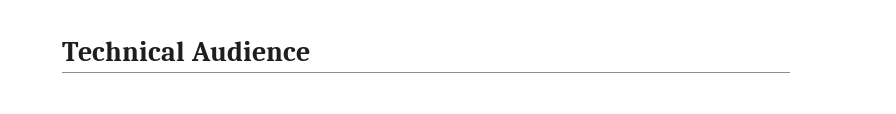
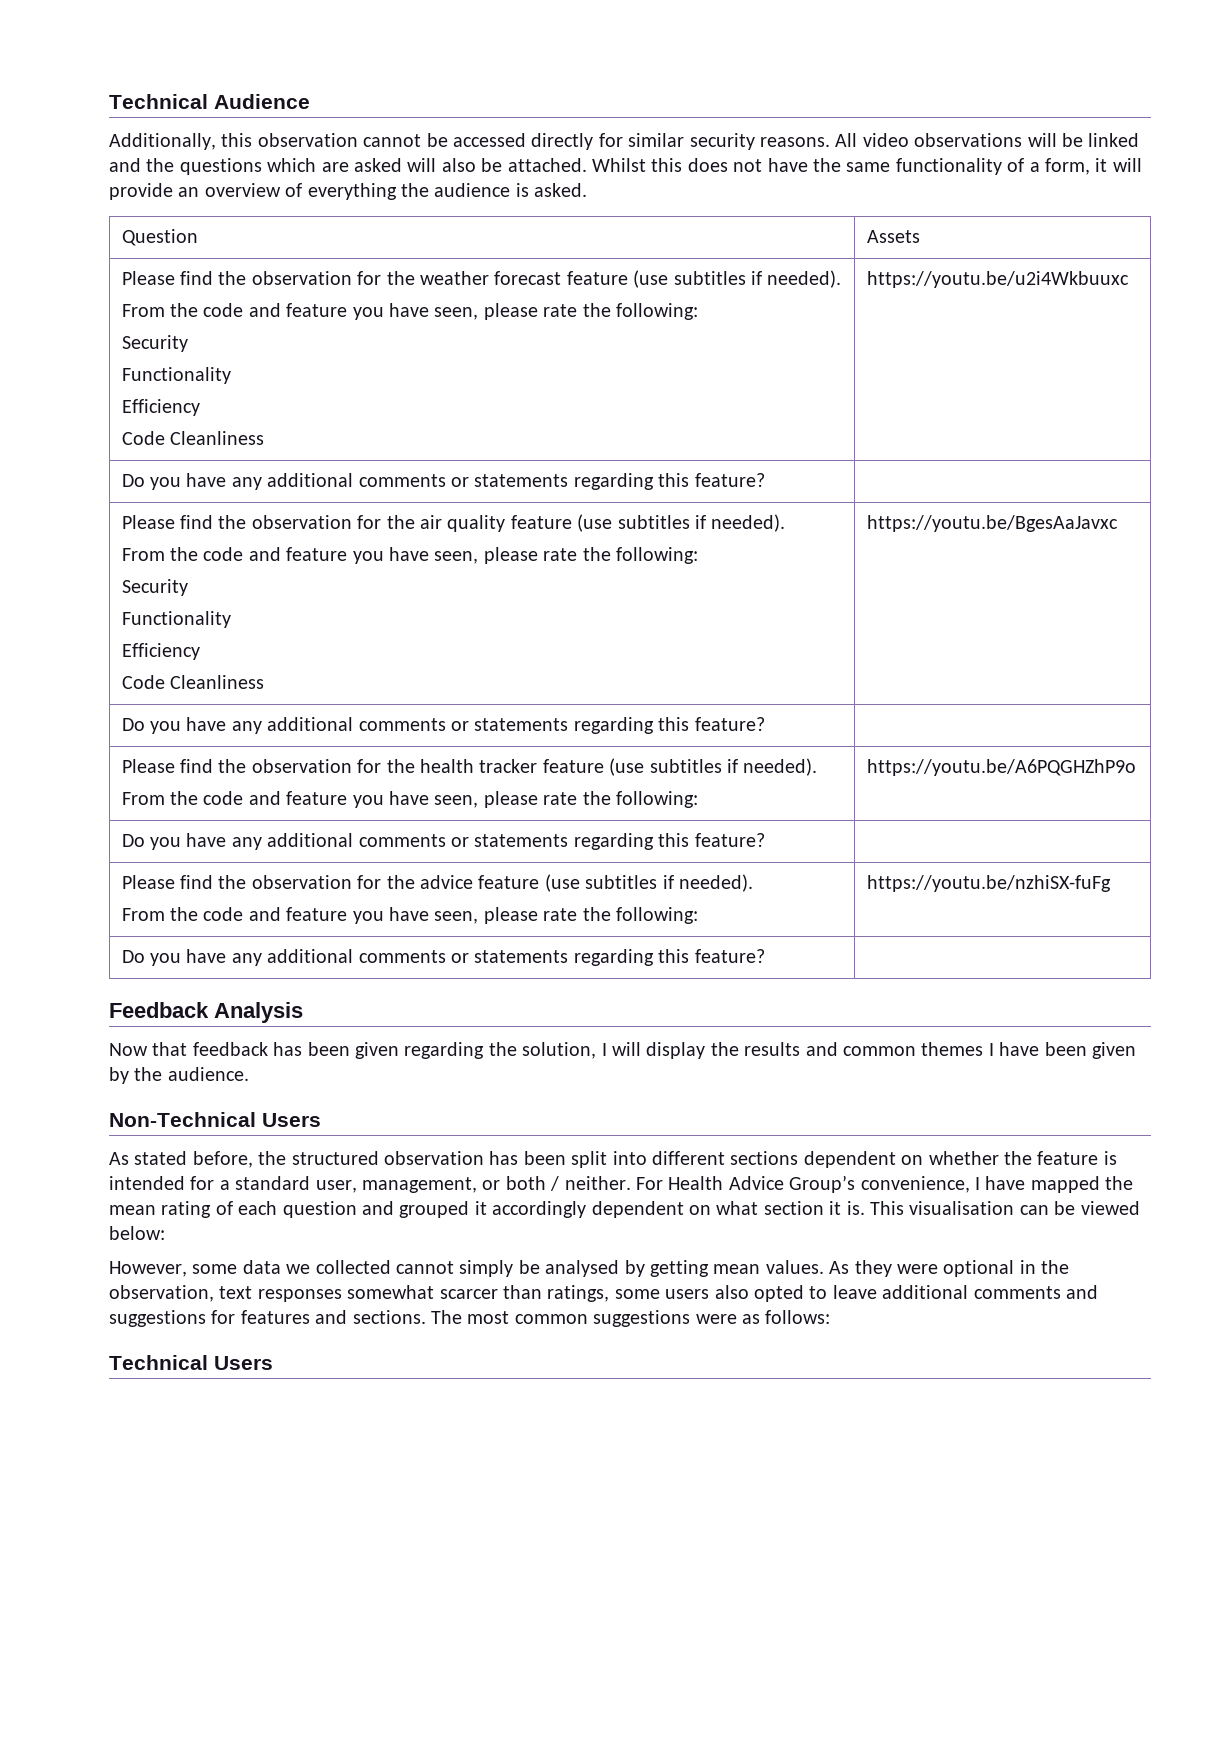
(311, 51) none -> [109,133,1140,150] [109,158,1142,175] [109,183,588,200] [121,229,198,246] [866,230,920,243] [121,270,842,288] [121,303,699,320] [121,335,188,352] [121,367,231,384] [121,399,200,416] [121,431,265,445] [866,271,1129,288] [121,473,765,490] [121,514,786,532] [121,547,699,564] [121,579,188,596] [121,611,231,628] [121,643,200,660] [121,675,265,689] [866,515,1118,532] [121,717,765,734] [121,758,818,776] [121,791,699,808] [866,759,1136,776] [121,833,765,850] [121,874,754,892] [121,907,699,924] [866,875,1111,892] [121,949,765,966] [109,1002,303,1023] [109,1042,1136,1059] [109,1067,249,1084] [109,1112,321,1127] [109,1151,1117,1168] [109,1175,1134,1193] [109,1201,1140,1218] [109,1226,165,1240] [109,1260,1070,1277] [109,1285,1098,1302] [109,1310,831,1327] [109,1355,273,1370] // Additionally, this observation cannot be accessed directly for similar security reasons. All video observations will be linked and the questions which are asked will also be attached. Whilst this does not have the same functionality of a form, it will provide an overview of everything the audience is asked. // Question | Assets // Please find the observation for the weather forecast feature (use subtitles if needed). // From the code and feature you have seen, please rate the following: // Security // Functionality // Efficiency // Code Cleanliness | https://youtu.be/u2i4Wkbuuxc // Do you have any additional comments or statements regarding this feature? | // Please find the observation for the air quality feature (use subtitles if needed). // From the code and feature you have seen, please rate the following: // Security // Functionality // Efficiency // Code Cleanliness | https://youtu.be/BgesAaJavxc // Do you have any additional comments or statements regarding this feature? | // Please find the observation for the health tracker feature (use subtitles if needed). // From the code and feature you have seen, please rate the following: | https://youtu.be/A6PQGHZhP9o // Do you have any additional comments or statements regarding this feature? | // Please find the observation for the advice feature (use subtitles if needed). // From the code and feature you have seen, please rate the following: | https://youtu.be/nzhiSX-fuFg // Do you have any additional comments or statements regarding this feature? | // Feedback Analysis // Now that feedback has been given regarding the solution, I will display the results and common themes I have been given by the audience. // Non-Technical Users // As stated before, the structured observation has been split into different sections dependent on whether the feature is intended for a standard user, management, or both / neither. For Health Advice Group’s convenience, I have mapped the mean rating of each question and grouped it accordingly dependent on what section it is. This visualisation can be viewed below: // However, some data we collected cannot simply be analysed by getting mean values. As they were optional in the observation, text responses somewhat scarcer than ratings, some users also opted to leave additional comments and suggestions for features and sections. The most common suggestions were as follows: // Technical Users

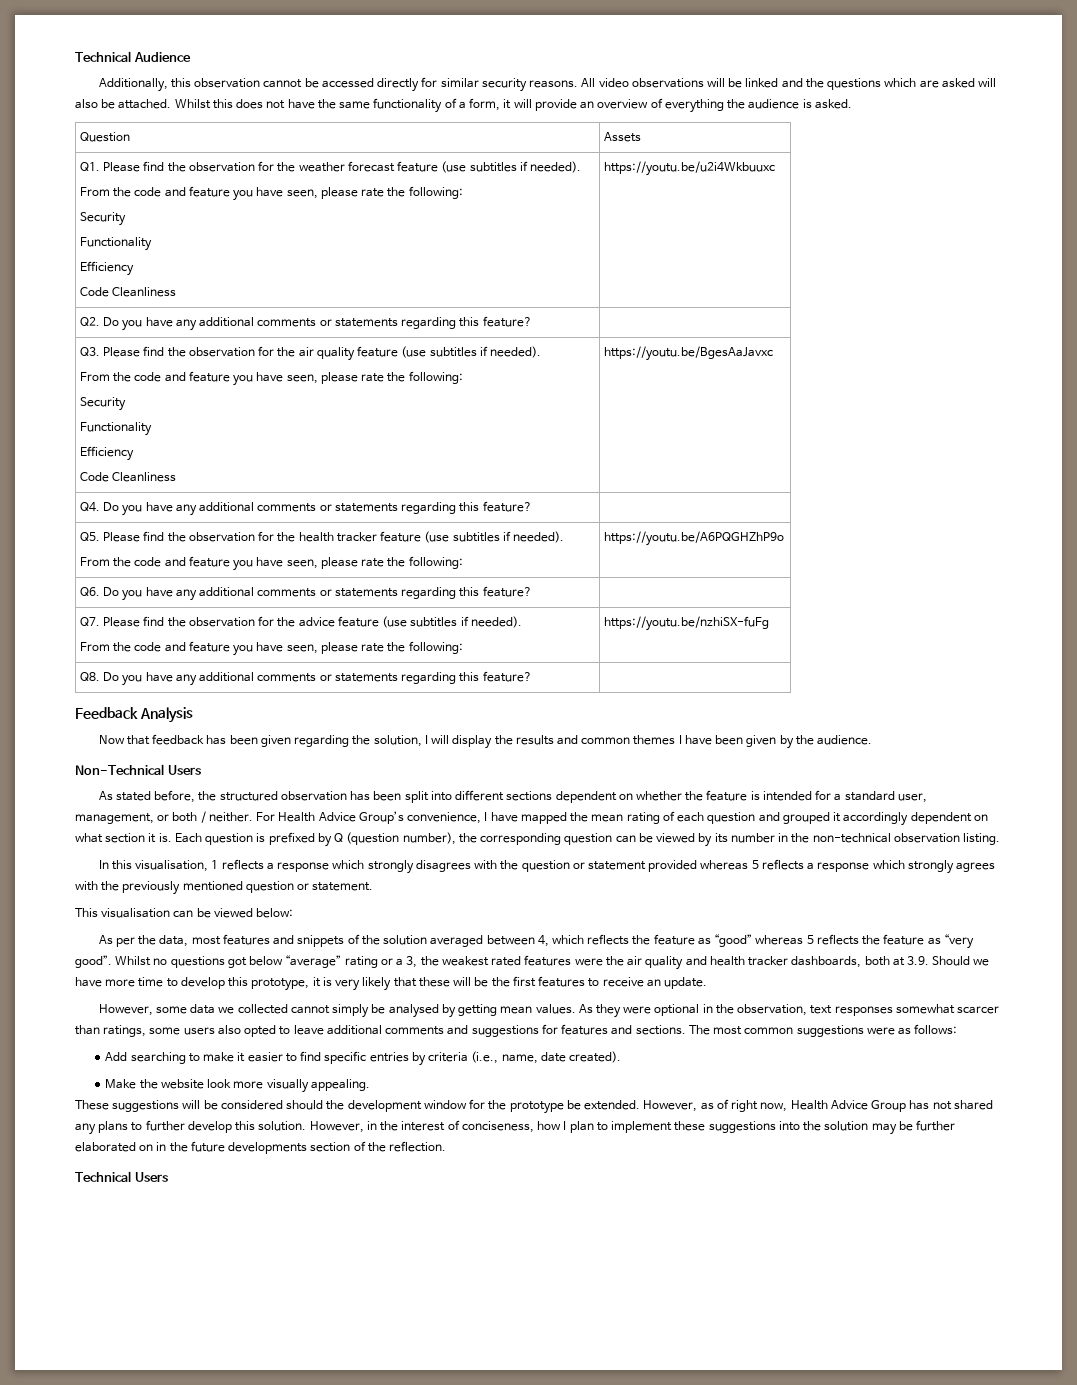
(920, 236) none -> [79,162,100,171] Q1.
(1129, 279) none -> [79,317,100,326] Q2.
(765, 480) none -> [79,347,100,356] Q3.
(1118, 523) none -> [79,502,100,512] Q4.
(765, 724) none -> [79,532,100,541] Q5.
(1136, 767) none -> [79,587,100,596] Q6.
(765, 840) none -> [79,617,100,626] Q7.
(1111, 883) none -> [79,672,100,681] Q8.
(865, 1208) none -> [174,832,1001,847] [98,859,996,874] [75,881,374,895] Each question is prefixed by Q (question number), the corresponding question can be viewed by its number in the non-technical observation listing. // In this visualisation, 1 reflects a response which strongly disagrees with the question or statement provided whereas 5 reflects a response which strongly agrees with the previously mentioned question or statement. //
(165, 1233) none -> [98,934,974,949] [75,955,990,970] [75,976,708,991] // As per the data, most features and snippets of the solution averaged between 4, which reflects the feature as “good” whereas 5 reflects the feature as “very good”. Whilst no questions got below “average” rating or a 3, the weakest rated features were the air quality and health tracker dashboards, both at 3.9. Should we have more time to develop this prototype, it is very likely that these will be the first features to receive an update.
(831, 1317) none -> [105,1051,622,1066] [105,1079,370,1093] [75,1099,993,1114] [75,1120,956,1135] [75,1141,447,1154] // Add searching to make it easier to find specific entries by criteria (i.e., name, date created). // Make the website look more visually appealing. // These suggestions will be considered should the development window for the prototype be extended. However, as of right now, Health Advice Group has not shared any plans to further develop this solution. However, in the interest of conciseness, how I plan to implement these suggestions into the solution may be further elaborated on in the future developments section of the reflection.

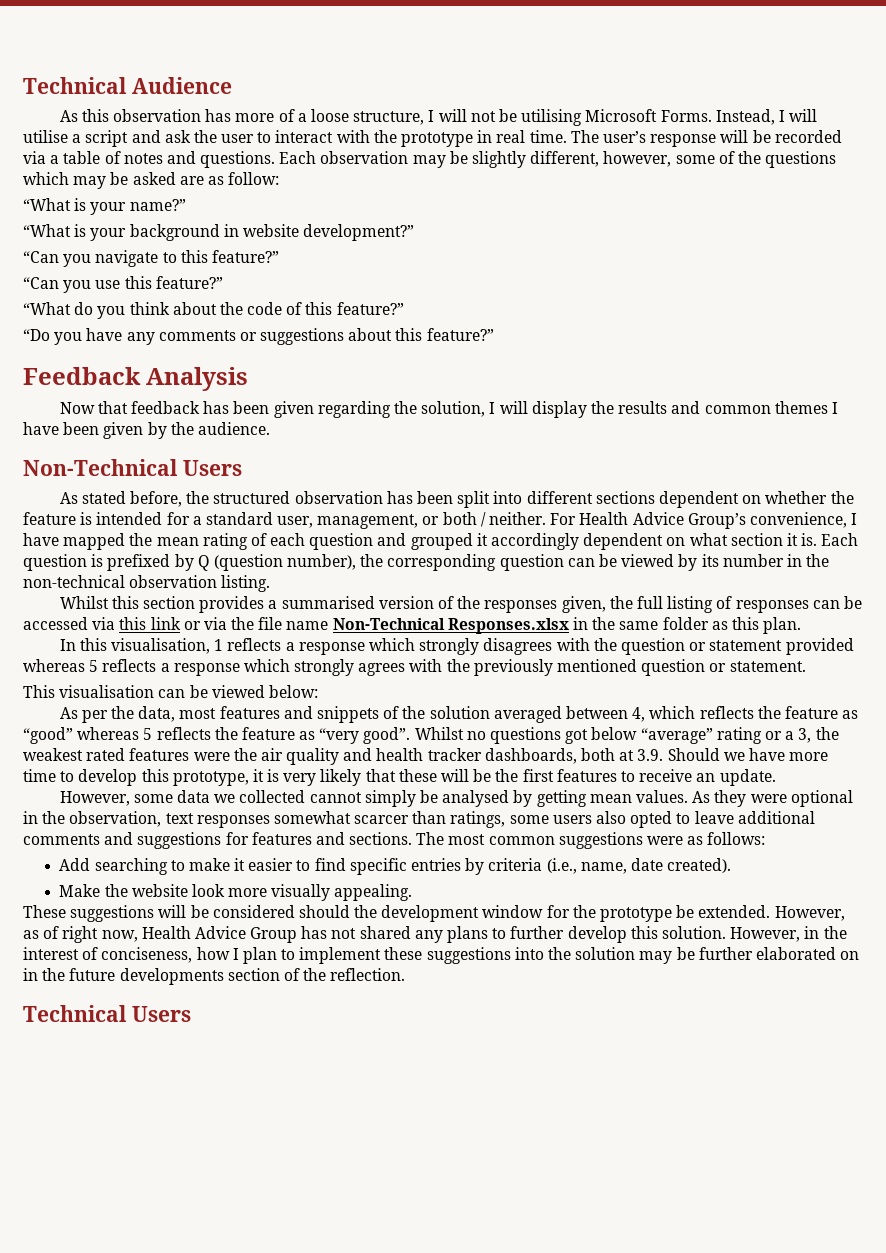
[98,78,168,92] Additionally, -> [59,110,78,122] As
[263,77,997,92] [75,98,852,113] [79,132,130,142] [603,132,641,142] [79,161,582,173] [79,186,463,201] [79,212,126,226] [79,237,152,251] [79,261,134,276] [79,287,177,297] [603,161,775,176] [79,316,532,331] [79,346,542,361] [79,371,463,386] [79,397,126,411] [79,422,152,436] [79,446,134,461] [79,472,177,482] [603,346,773,361] [79,501,532,516] [79,531,565,543] [79,556,463,571] [603,531,784,546] [79,586,532,601] [79,616,522,628] [79,641,463,656] [603,616,769,631] [79,671,532,686] cannot be accessed directly for similar security reasons. All video observations will be linked and the questions which are asked will also be attached. Whilst this does not have the same functionality of a form, it will provide an overview of everything the audience is asked. // Question | Assets // Q1. Please find the observation for the weather forecast feature (use subtitles if needed). // From the code and feature you have seen, please rate the following: // Security // Functionality // Efficiency // Code Cleanliness | https://youtu.be/u2i4Wkbuuxc // Q2. Do you have any additional comments or statements regarding this feature? | // Q3. Please find the observation for the air quality feature (use subtitles if needed). // From the code and feature you have seen, please rate the following: // Security // Functionality // Efficiency // Code Cleanliness | https://youtu.be/BgesAaJavxc // Q4. Do you have any additional comments or statements regarding this feature? | // Q5. Please find the observation for the health tracker feature (use subtitles if needed). // From the code and feature you have seen, please rate the following: | https://youtu.be/A6PQGHZhP9o // Q6. Do you have any additional comments or statements regarding this feature? | // Q7. Please find the observation for the advice feature (use subtitles if needed). // From the code and feature you have seen, please rate the following: | https://youtu.be/nzhiSX-fuFg // Q8. Do you have any additional comments or statements regarding this feature? | -> [205,109,818,126] [23,130,842,147] [23,151,837,168] [23,172,280,189] [23,198,186,215] [23,224,415,241] [23,250,279,267] [23,276,223,293] [23,302,404,319] [23,328,494,345] has more of a loose structure, I will not be utilising Microsoft Forms. Instead, I will utilise a script and ask the user to interact with the prototype in real time. The user’s response will be recorded via a table of notes and questions. Each observation may be slightly different, however, some of the questions which may be asked are as follow: // “What is your name?” // “What is your background in website development?” // “Can you navigate to this feature?” // “Can you use this feature?” // “What do you think about the code of this feature?” // “Do you have any comments or suggestions about this feature?”
(1001, 839) none -> [59,596,862,613] [23,617,802,634] // Whilst this section provides a summarised version of the responses given, the full listing of responses can be accessed via this link or via the file name Non-Technical Responses.xlsx in the same folder as this plan.

